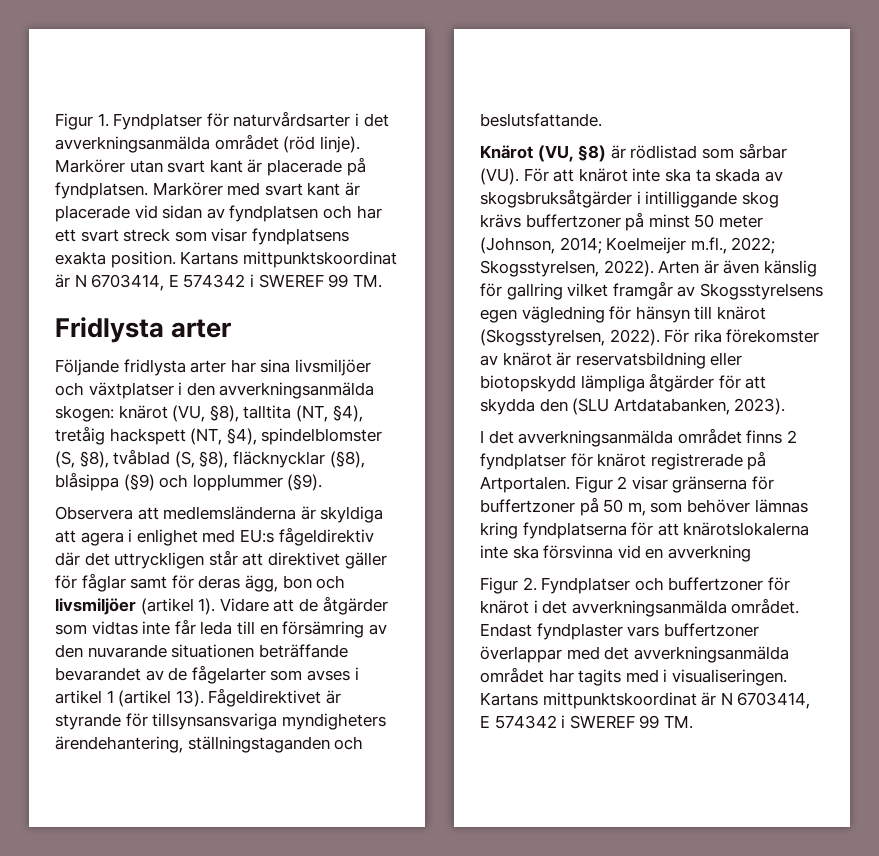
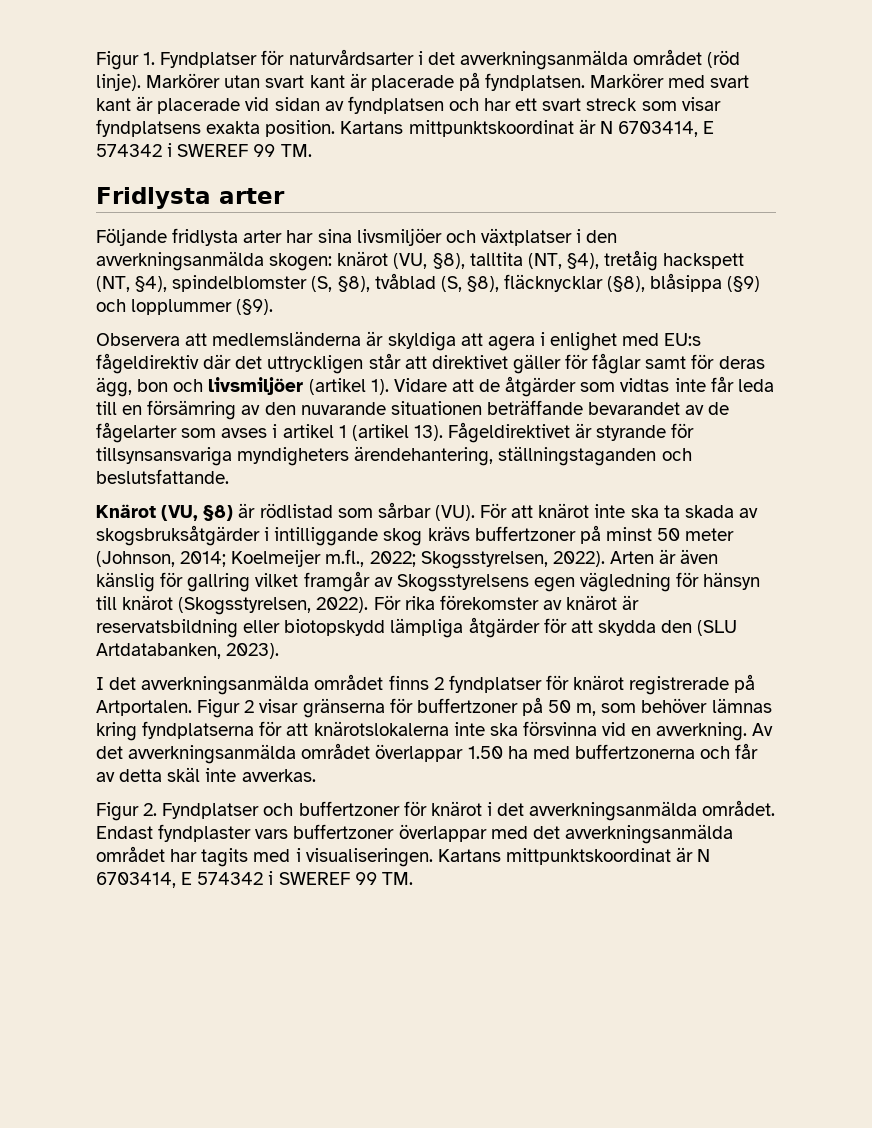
[667,545,751,562] avverkning -> [656,722,774,741] [96,743,759,764] [96,767,316,782] avverkning. Av det avverkningsanmälda området överlappar 1.50 ha med buffertzonerna och får av detta skäl inte avverkas.

